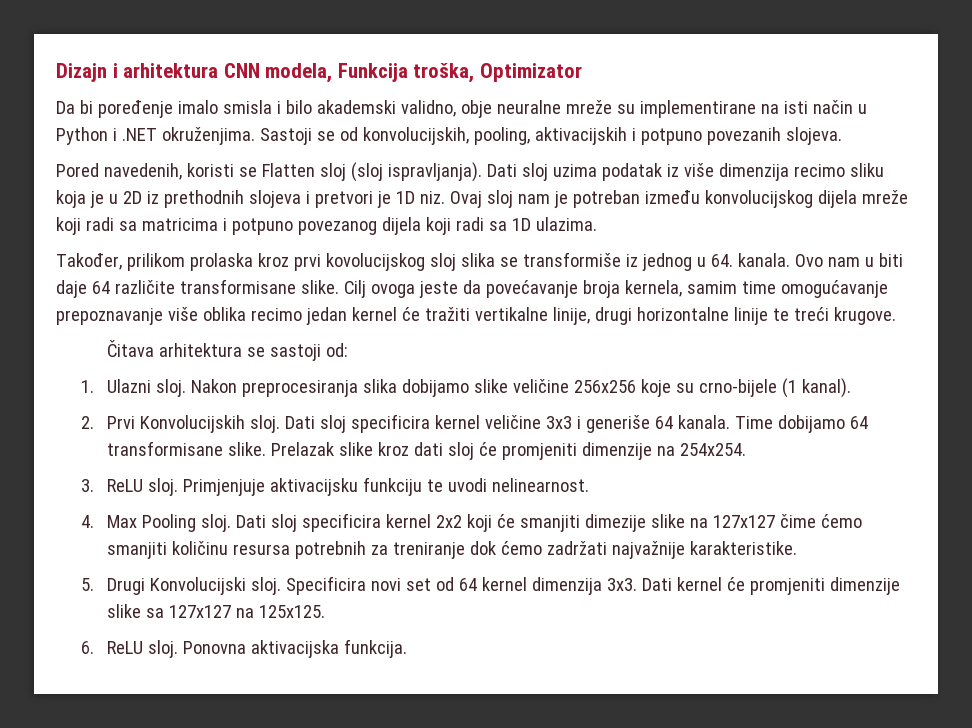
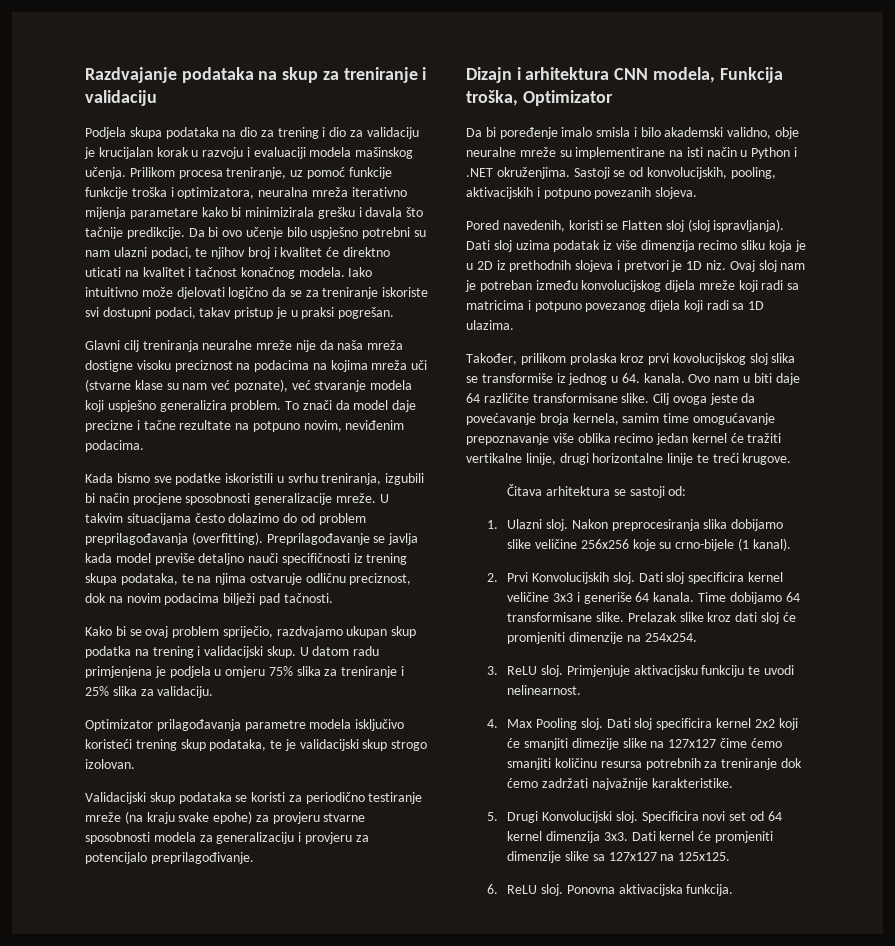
(56, 72) none -> [85,67,427,83] [85,90,157,106] [85,127,419,139] [84,147,414,159] [85,167,392,179] [85,187,407,199] [85,207,424,219] [85,227,427,239] [85,247,391,259] [85,267,373,279] [85,287,429,299] [85,307,395,319] [85,340,404,352] [85,360,428,372] [85,379,413,392] [85,400,417,412] [85,420,405,432] [85,440,144,452] [85,473,425,485] [85,493,389,505] [85,513,366,525] [85,532,419,545] [85,553,408,565] [85,573,412,585] [85,593,333,605] [85,626,417,638] [85,646,380,658] [85,666,405,678] [85,686,214,698] [85,719,405,731] [85,739,428,751] [85,759,135,769] [85,792,423,804] [85,811,366,824] [85,832,369,844] [85,852,254,864] Razdvajanje podataka na skup za treniranje i validaciju // Podjela skupa podataka na dio za trening i dio za validaciju je krucijalan korak u razvoju i evaluaciji modela mašinskog učenja. Prilikom procesa treniranje, uz pomoć funkcije funkcije troška i optimizatora, neuralna mreža iterativno mijenja parametare kako bi minimizirala grešku i davala što tačnije predikcije. Da bi ovo učenje bilo uspješno potrebni su nam ulazni podaci, te njihov broj i kvalitet će direktno uticati na kvalitet i tačnost konačnog modela. Iako intuitivno može djelovati logično da se za treniranje iskoriste svi dostupni podaci, takav pristup je u praksi pogrešan. // Glavni cilj treniranja neuralne mreže nije da naša mreža dostigne visoku preciznost na podacima na kojima mreža uči (stvarne klase su nam već poznate), već stvaranje modela koji uspješno generalizira problem. To znači da model daje precizne i tačne rezultate na potpuno novim, neviđenim podacima. // Kada bismo sve podatke iskoristili u svrhu treniranja, izgubili bi način procjene sposobnosti generalizacije mreže. U takvim situacijama često dolazimo do od problem preprilagođavanja (overfitting). Preprilagođavanje se javlja kada model previše detaljno nauči specifičnosti iz trening skupa podataka, te na njima ostvaruje odličnu preciznost, dok na novim podacima bilježi pad tačnosti. // Kako bi se ovaj problem spriječio, razdvajamo ukupan skup podatka na trening i validacijski skup. U datom radu primjenjena je podjela u omjeru 75% slika za treniranje i 25% slika za validaciju. // Optimizator prilagođavanja parametre modela isključivo koristeći trening skup podataka, te je validacijski skup strogo izolovan. // Validacijski skup podataka se koristi za periodično testiranje mreže (na kraju svake epohe) za provjeru stvarne sposobnosti modela za generalizaciju i provjeru za potencijalo preprilagođivanje. //

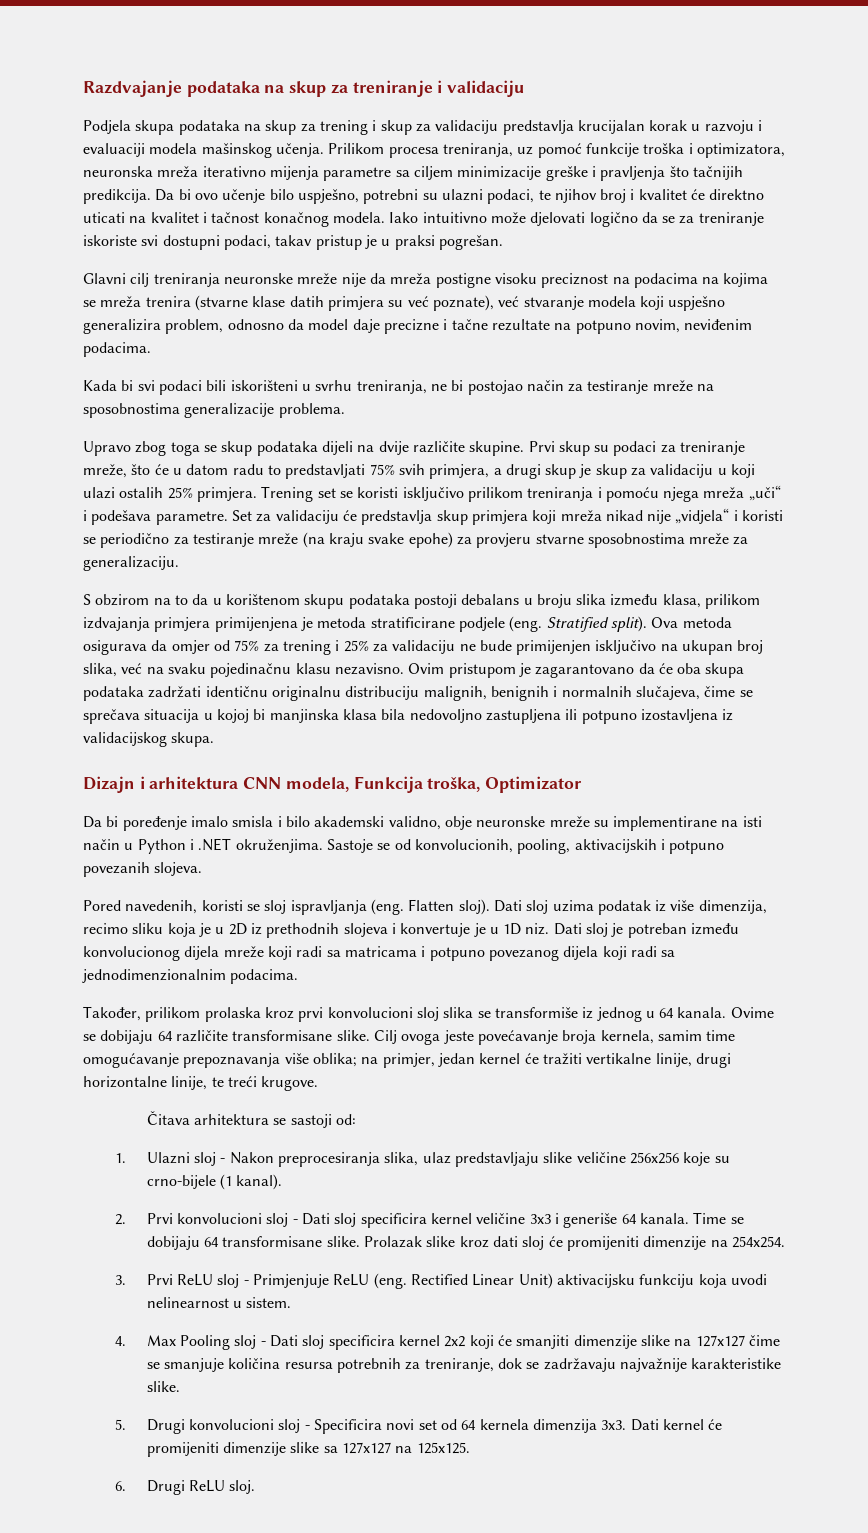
[240,127,419,139] [84,147,95,159] dio za trening i dio za validaciju je -> [265,120,574,135] skup za trening i skup za validaciju predstavlja
[226,167,287,179] treniranje, -> [442,143,513,157] treniranja,
[85,187,128,199] funkcije -> (639, 150) none
[258,187,309,197] neuralna -> [83,166,153,177] neuronska
[129,207,424,219] [85,227,185,239] parametare kako bi minimizirala grešku i davala što tačnije predikcije. -> [323,166,743,181] [83,189,151,204] parametre sa ciljem minimizacije greške i pravljenja što tačnijih predikcija.
[310,227,359,239] uspješno -> [297,189,359,204] uspješno,
[85,250,110,257] nam -> (438, 196) none
[202,340,253,350] neuralne -> [223,273,293,284] neuronske
[337,340,404,350] [85,360,133,372] naša mreža dostigne -> [390,273,491,288] mreža postigne
[371,360,428,370] [85,379,208,392] mreža uči (stvarne klase su nam -> [83,295,404,311] se mreža trenira (stvarne klase datih primjera su
[230,400,332,412] problem. To znači -> [165,319,284,334] problem, odnosno
[116,473,425,485] [85,493,389,505] [85,513,366,525] [85,532,419,545] [85,553,408,565] [85,573,412,585] [85,593,333,605] [85,626,417,638] [85,646,380,658] [85,666,405,678] [85,686,214,698] [85,719,405,731] [85,739,428,751] [85,759,135,769] [85,792,365,804] bismo sve podatke iskoristili u svrhu treniranja, izgubili bi način procjene sposobnosti generalizacije mreže. U takvim situacijama često dolazimo do od problem preprilagođavanja (overfitting). Preprilagođavanje se javlja kada model previše detaljno nauči specifičnosti iz trening skupa podataka, te na njima ostvaruje odličnu preciznost, dok na novim podacima bilježi pad tačnosti. // Kako bi se ovaj problem spriječio, razdvajamo ukupan skup podatka na trening i validacijski skup. U datom radu primjenjena je podjela u omjeru 75% slika za treniranje i 25% slika za validaciju. // Optimizator prilagođavanja parametre modela isključivo koristeći trening skup podataka, te je validacijski skup strogo izolovan. // Validacijski skup podataka se koristi za periodično -> [121,380,715,395] [83,403,345,418] [83,441,746,456] [83,464,756,479] [83,485,781,502] [83,508,784,525] [83,533,189,548] bi svi podaci bili iskorišteni u svrhu treniranja, ne bi postojao način za testiranje mreže na sposobnostima generalizacije problema. // Upravo zbog toga se skup podataka dijeli na dvije različite skupine. Prvi skup su podaci za treniranje mreže, što će u datom radu to predstavljati 75% svih primjera, a drugi skup je skup za validaciju u koji ulazi ostalih 25% primjera. Trening set se koristi isključivo prilikom treniranja i pomoću njega mreža „uči“ i podešava parametre. Set za validaciju će predstavlja skup primjera koji mreža nikad nije „vidjela“ i koristi se periodično za
[85,832,369,844] [85,852,254,864] sposobnosti modela za generalizaciju i provjeru za potencijalo preprilagođivanje. -> [587,533,749,548] [83,556,179,571] [83,594,761,609] [83,616,732,632] [83,640,764,655] [83,663,745,678] [83,686,753,701] [83,709,734,724] [83,732,215,747] sposobnostima mreže za generalizaciju. // S obzirom na to da u korištenom skupu podataka postoji debalans u broju slika između klasa, prilikom izdvajanja primjera primijenjena je metoda stratificirane podjele (eng. Stratified split). Ova metoda osigurava da omjer od 75% za trening i 25% za validaciju ne bude primijenjen isključivo na ukupan broj slika, već na svaku pojedinačnu klasu nezavisno. Ovim pristupom je zagarantovano da će oba skupa podataka zadržati identičnu originalnu distribuciju malignih, benignih i normalnih slučajeva, čime se sprečava situacija u kojoj bi manjinska klasa bila nedovoljno zastupljena ili potpuno izostavljena iz validacijskog skupa.
[466,147,516,157] neuralne -> [476,816,546,827] neuronske
[573,167,610,179] Sastoji -> [326,839,373,853] Sastoje
[646,167,727,179] konvolucijskih, -> [414,839,513,853] konvolucionih,
[622,219,785,232] Flatten sloj (sloj ispravljanja). -> [264,899,490,915] sloj ispravljanja (eng. Flatten sloj).
[640,240,695,252] dimenzija -> [698,900,767,914] dimenzija,
[623,260,806,272] pretvori je 1D niz. Ovaj sloj nam -> [400,923,609,937] konvertuje je u 1D niz. Dati sloj
[581,280,662,292] konvolucijskog -> [83,946,180,961] konvolucionog
[466,300,524,310] matricima -> [344,946,417,957] matricama
[748,301,765,310] [466,320,514,330] 1D ulazima. -> [82,969,299,984] jednodimenzionalnim podacima.
[672,353,746,365] kovolucijskog -> [327,1007,413,1018] konvolucioni
[621,373,800,385] 64. kanala. Ovo nam u biti daje -> [659,1007,774,1018] [83,1030,154,1044] 64 kanala. Ovime se dobijaju
[741,393,756,403] da -> (474, 1037) none
[466,433,654,445] prepoznavanje više oblika recimo -> [183,1053,435,1068] prepoznavanja više oblika; na primjer,
[667,453,694,465] linije -> [171,1076,208,1090] linije,
[546,519,784,531] sloj. Nakon preprocesiranja slika dobijamo -> [194,1152,540,1167] sloj - Nakon preprocesiranja slika, ulaz predstavljaju
[532,572,635,584] Konvolucijskih sloj. -> [177,1213,298,1227] konvolucioni sloj -
[729,592,782,604] dobijamo -> [730,1217,744,1224] [146,1236,200,1250] se dobijaju
[627,612,677,622] Prelazak -> [364,1236,423,1248] Prolazak
[507,632,566,644] promjeniti -> [566,1236,639,1251] promijeniti
[507,665,794,677] [507,685,582,695] ReLU sloj. Primjenjuje aktivacijsku funkciju te uvodi nelinearnost. -> [146,1273,767,1289] [146,1297,292,1308] Prvi ReLU sloj - Primjenjuje ReLU (eng. Rectified Linear Unit) aktivacijsku funkciju koja uvodi nelinearnost u sistem.
[580,718,603,730] sloj. -> [234,1335,266,1349] sloj -
[571,738,619,750] dimezije -> [573,1335,637,1349] dimenzije
[750,738,782,748] [507,758,802,770] [507,778,733,790] ćemo smanjiti količinu resursa potrebnih za treniranje dok ćemo zadržati najvažnije karakteristike. -> [146,1358,782,1373] [146,1381,180,1392] se smanjuje količina resursa potrebnih za treniranje, dok se zadržavaju najvažnije karakteristike slike.
[542,811,638,823] Konvolucijski sloj. -> [189,1419,310,1433] konvolucioni sloj -
[507,831,543,841] kernel -> [479,1419,529,1430] kernela
[714,831,773,843] promjeniti -> [146,1442,219,1457] promijeniti
[507,884,734,896] ReLU sloj. Ponovna aktivacijska funkcija. -> [146,1480,256,1495] Drugi ReLU sloj.

